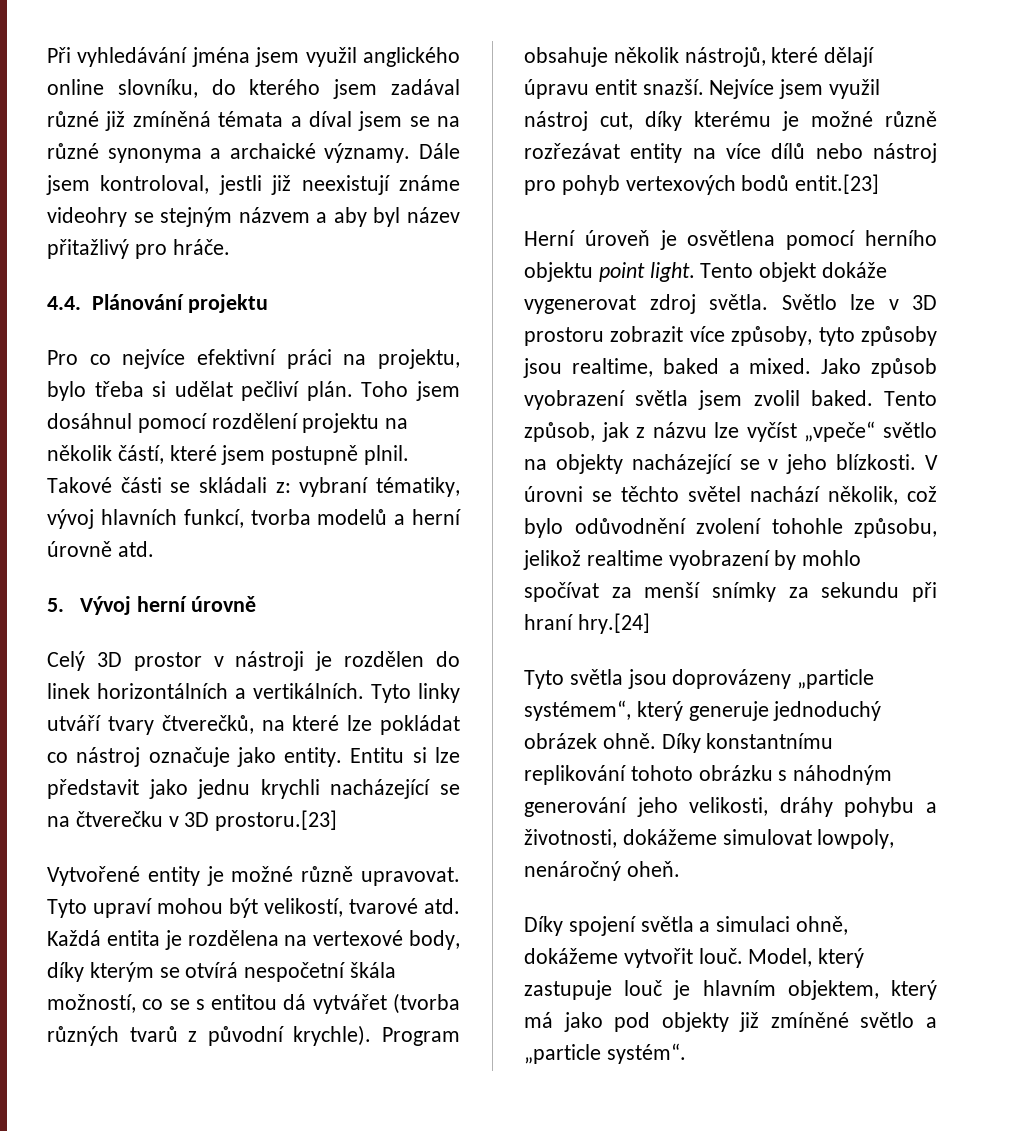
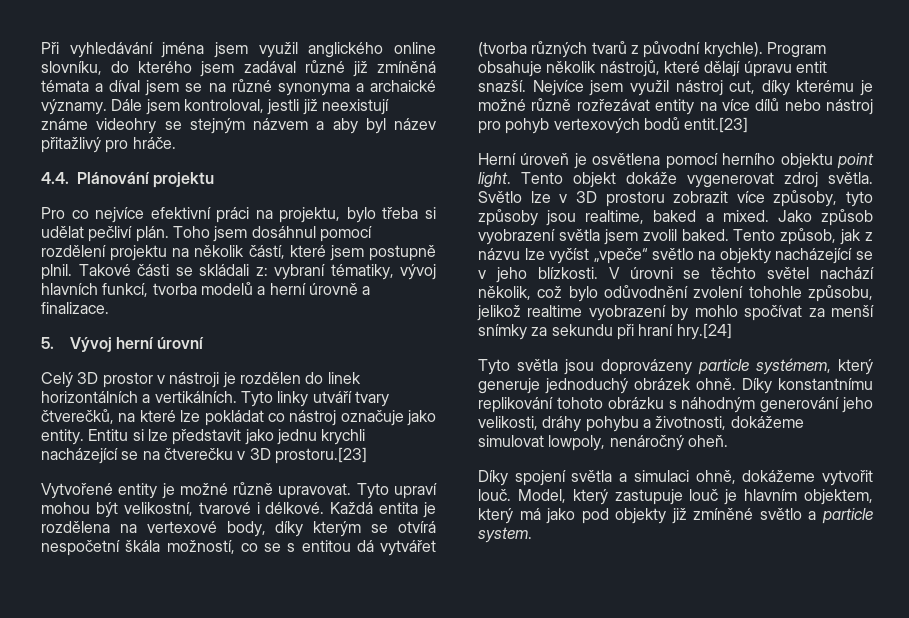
[117,541,154,557] atd. -> [362,286,371,295] [41,302,109,314] a finalizace.
[190,596,256,612] úrovně -> [157,337,205,349] úrovní
[264,898,460,917] velikostí, tvarové atd. -> [123,502,325,516] velikostní, tvarové i délkové.
[797,669,875,689] [524,700,631,721] „particle systémem“, -> [698,358,831,375] particle systémem,
[524,1043,686,1064] „particle systém“. -> [822,508,873,524] [478,527,532,543] particle system.

